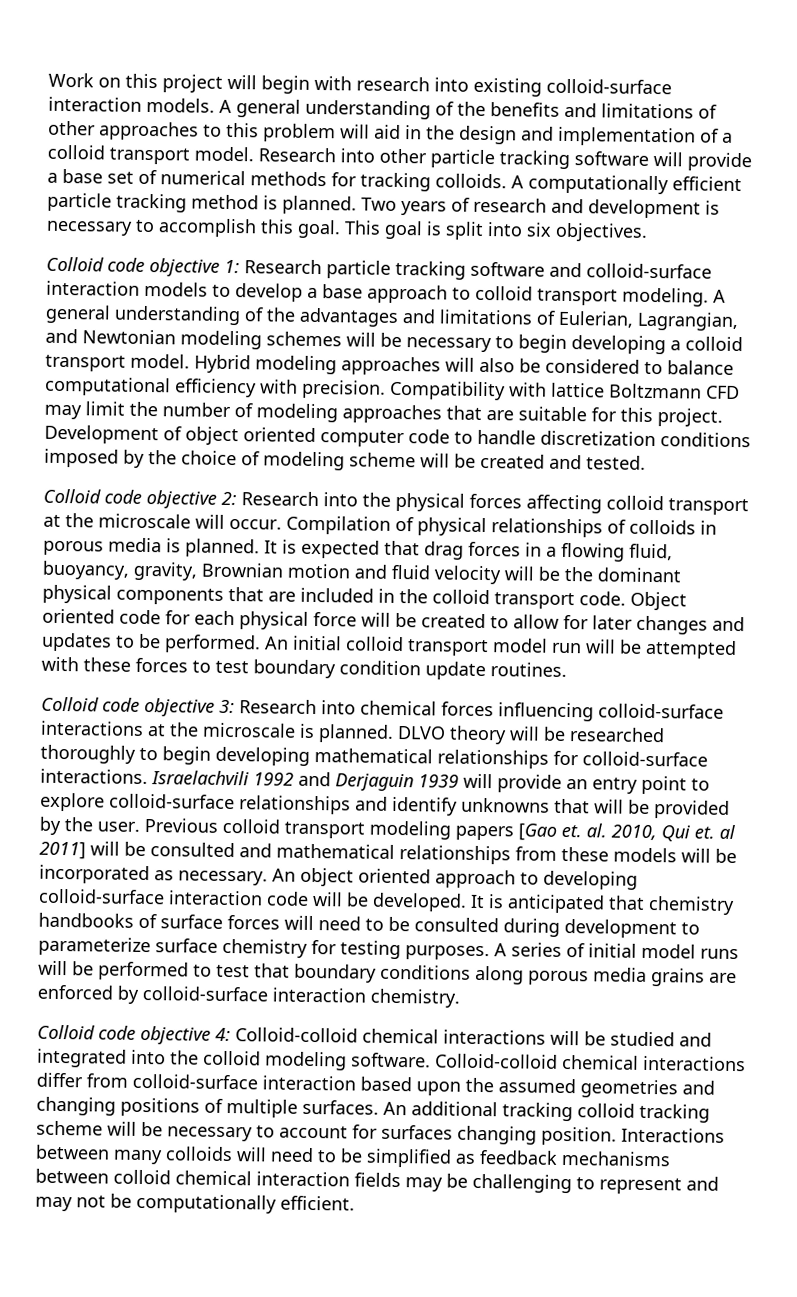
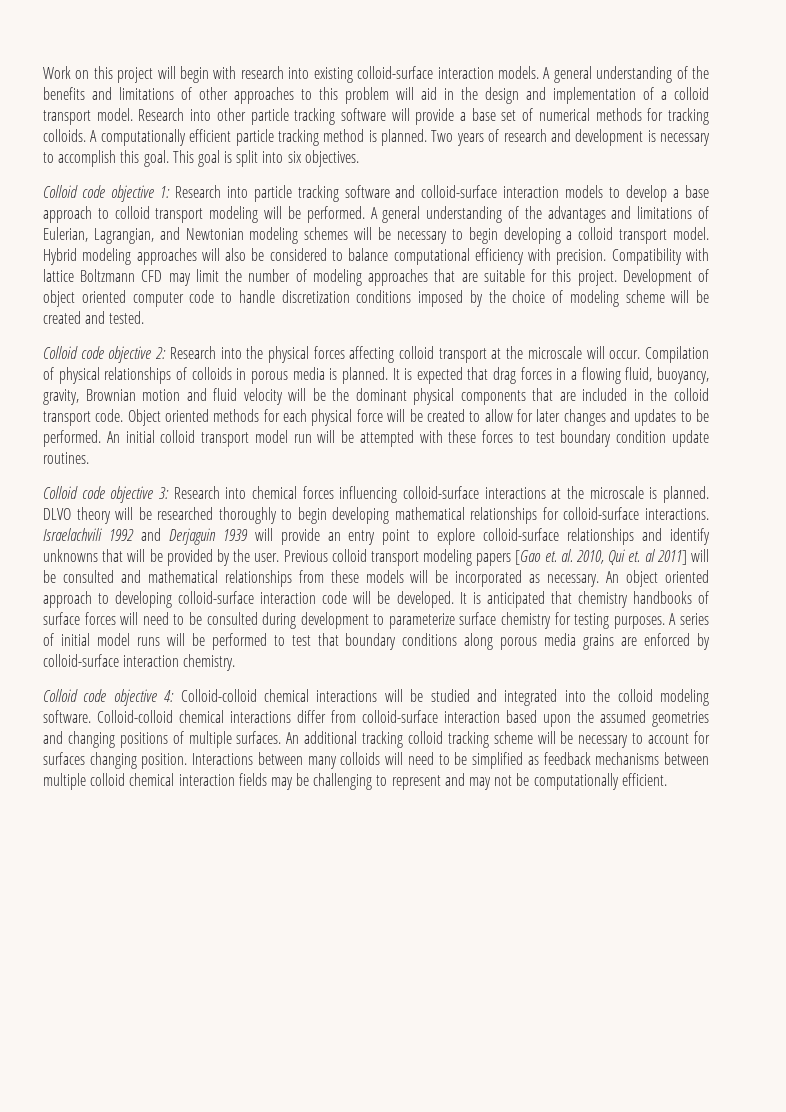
(322, 267) none -> [226,186,248,198] into
[622,287,709,307] modeling. -> [209,206,365,223] modeling will be performed.
[119,609,161,625] code -> [213,409,260,422] methods
(109, 1176) none -> [43,773,86,790] multiple

